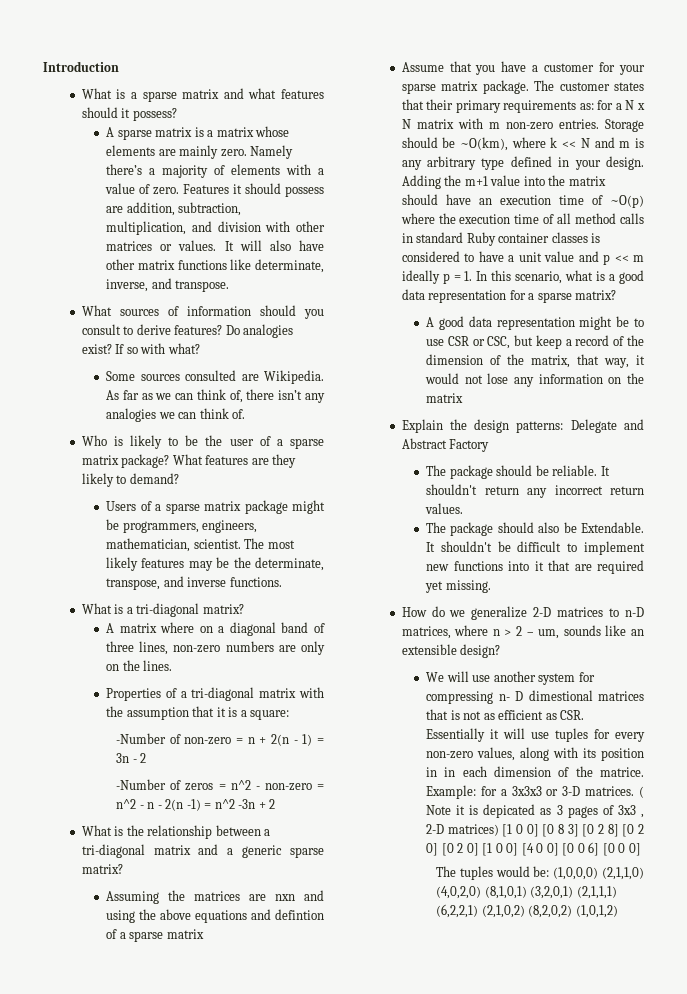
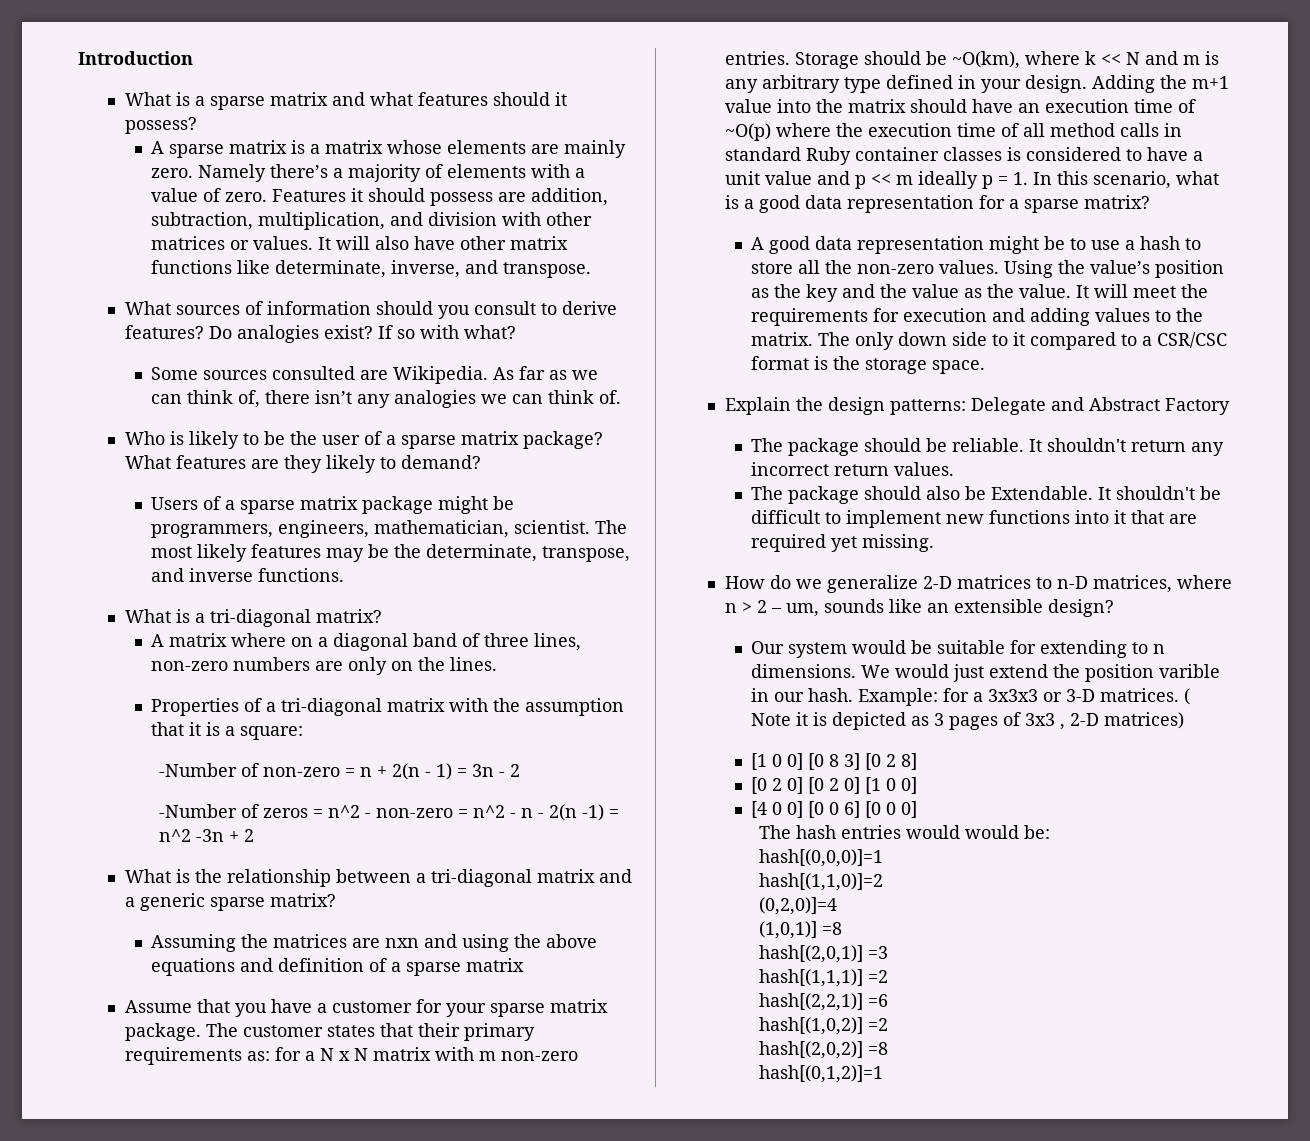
[275,909,325,920] defintion -> [278,958,365,972] definition
[447,335,644,349] [426,354,645,368] [425,373,644,387] [426,393,464,403] CSR or CSC, but keep a record of the dimension of the matrix, that way, it would not lose any information on the matrix -> [1125,236,1202,250] [751,260,1225,278] [751,284,1209,302] [751,308,1204,326] [751,332,1228,350] [751,356,986,374] a hash to store all the non-zero values. Using the value’s position as the key and the value as the value. It will meet the requirements for execution and adding values to the matrix. The only down side to it compared to a CSR/CSC format is the storage space.
[426,671,595,685] [426,690,644,704] [426,709,585,720] [426,728,645,742] [426,747,644,761] [426,766,644,777] We will use another system for compressing n- D dimestional matrices that is not as efficient as CSR. Essentially it will use tuples for every non-zero values, along with its position in in each dimension of the matrice. -> [751,640,1166,658] [751,664,1221,682] [751,688,854,702] Our system would be suitable for extending to n dimensions. We would just extend the position varible in our hash.
[483,804,536,818] depicated -> [832,712,907,730] depicted
(499, 830) none -> (1185, 720) //
(619, 830) none -> (918, 761) //
(519, 849) none -> (918, 785) //
[459,866,493,880] tuples -> [795,825,960,839] hash entries would
[553,867,644,880] [436,886,617,899] [436,904,618,918] (1,0,0,0) (2,1,1,0) (4,0,2,0) (8,1,0,1) (3,2,0,1) (2,1,1,1) (6,2,2,1) (2,1,0,2) (8,2,0,2) (1,0,1,2) -> [758,849,883,867] [758,873,883,891] [758,897,837,915] [758,921,842,939] [758,945,888,963] [758,969,888,987] [758,993,888,1011] [758,1017,888,1035] [758,1041,888,1059] [758,1065,883,1083] // hash[(0,0,0)]=1 // hash[(1,1,0)]=2 // (0,2,0)]=4 // (1,0,1)] =8 // hash[(2,0,1)] =3 // hash[(1,1,1)] =2 // hash[(2,2,1)] =6 // hash[(1,0,2)] =2 // hash[(2,0,2)] =8 // hash[(0,1,2)]=1

